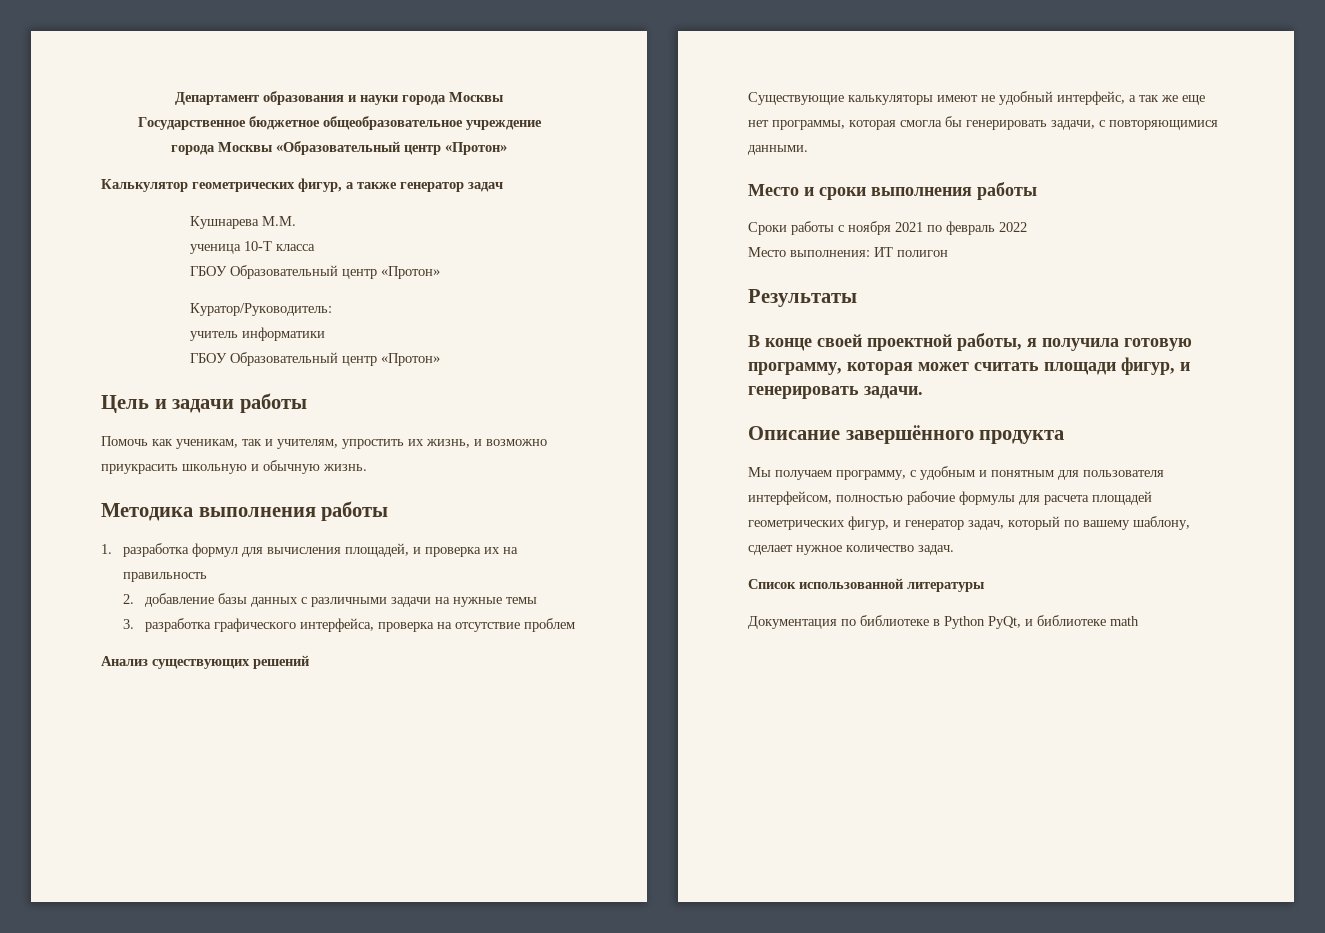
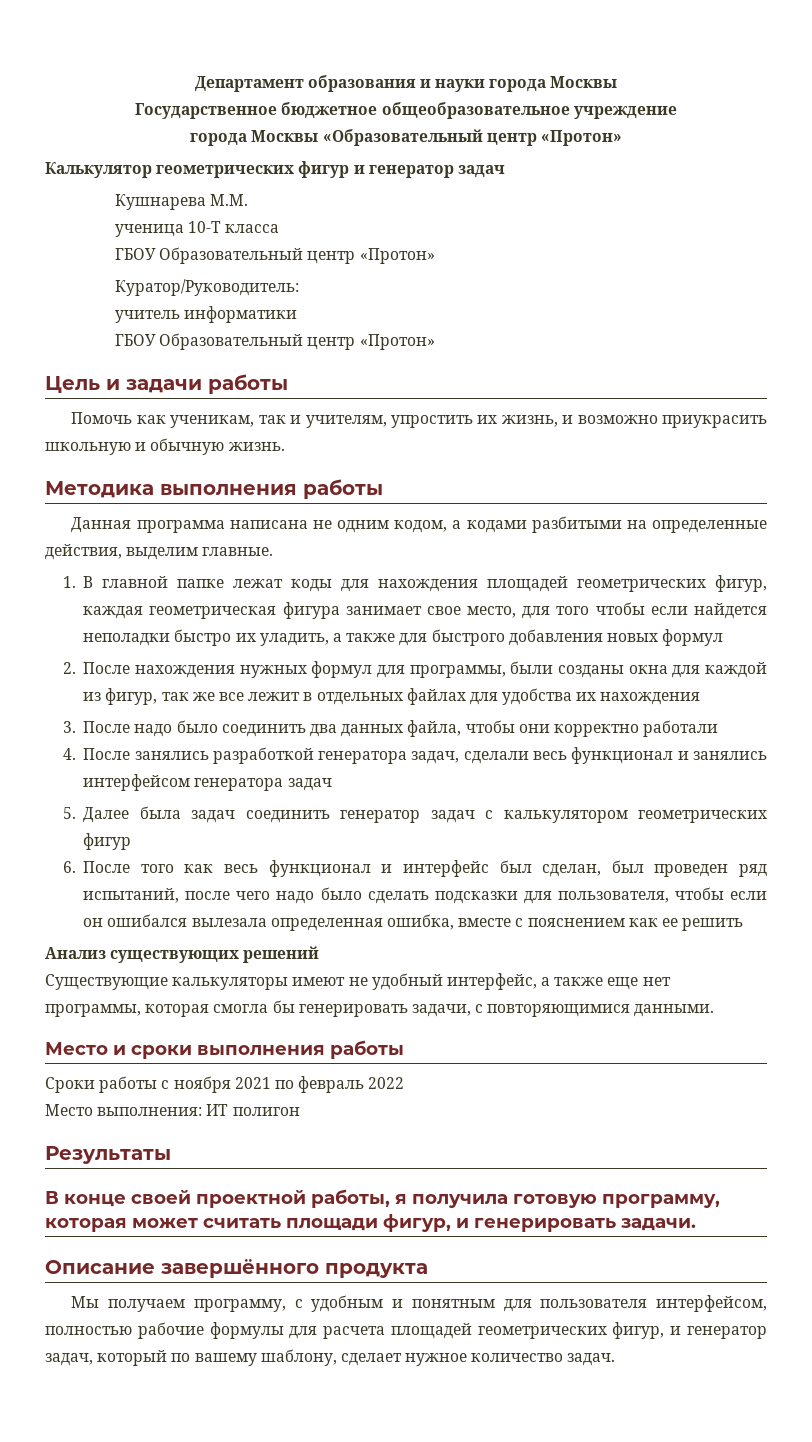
[298,178,397,192] фигур, а также -> [298,161,365,178] фигур и
[101,543,519,557] [123,572,208,582] [123,593,538,607] [123,618,576,632] 1. разработка формул для вычисления площадей, и проверка их на правильность // 2. добавление базы данных с различными задачи на нужные темы // 3. разработка графического интерфейса, проверка на отсутствие проблем -> [71,516,767,533] [45,544,274,560] [62,575,768,592] [83,602,768,619] [83,629,724,646] [62,661,768,678] [83,688,701,705] [62,720,719,737] [62,747,768,764] [83,774,332,791] [62,806,767,823] [83,833,132,850] [62,860,768,877] [83,887,767,904] [83,914,744,931] Данная программа написана не одним кодом, а кодами разбитыми на определенные действия, выделим главные. // 1. В главной папке лежат коды для нахождения площадей геометрических фигур, каждая геометрическая фигура занимает свое место, для того чтобы если найдется неполадки быстро их уладить, а также для быстрого добавления новых формул // 2. После нахождения нужных формул для программы, были созданы окна для каждой из фигур, так же все лежит в отдельных файлах для удобства их нахождения // 3. После надо было соединить два данных файла, чтобы они корректно работали // 4. После занялись разработкой генератора задач, сделали весь функционал и занялись интерфейсом генератора задач // 5. Далее была задач соединить генератор задач с калькулятором геометрических фигур // 6. После того как весь функционал и интерфейс был сделан, был проведен ряд испытаний, после чего надо было сделать подсказки для пользователя, чтобы если он ошибался вылезала определенная ошибка, вместе с пояснением как ее решить
[1139,95,1178,102] так же -> [554,977,604,986] также
[748,578,984,592] [748,615,1139,629] // Список использованной литературы // Документация по библиотеке в Python PyQt, и библиотеке math -> (616, 1359) none

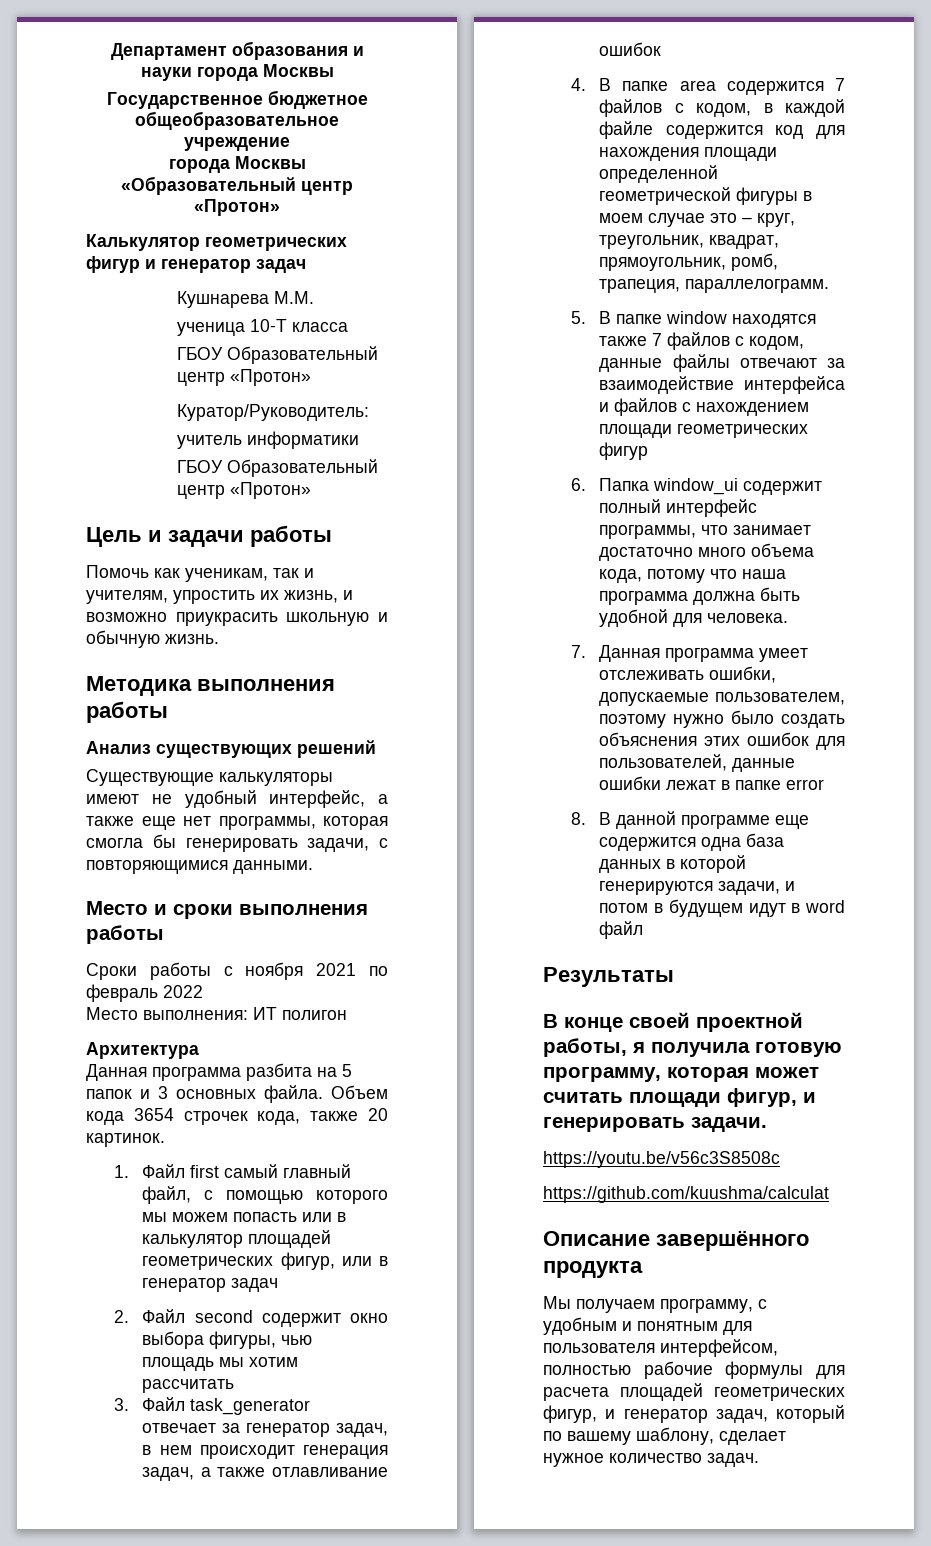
[71,516,767,533] [45,544,274,560] [62,575,768,592] [83,602,768,619] [83,629,724,646] [62,661,768,678] [83,688,701,705] [62,720,719,737] [62,747,768,764] [83,774,332,791] [62,806,767,823] [83,833,132,850] [62,860,768,877] [83,887,767,904] [83,914,744,931] // Данная программа написана не одним кодом, а кодами разбитыми на определенные действия, выделим главные. // 1. В главной папке лежат коды для нахождения площадей геометрических фигур, каждая геометрическая фигура занимает свое место, для того чтобы если найдется неполадки быстро их уладить, а также для быстрого добавления новых формул // 2. После нахождения нужных формул для программы, были созданы окна для каждой из фигур, так же все лежит в отдельных файлах для удобства их нахождения // 3. После надо было соединить два данных файла, чтобы они корректно работали // 4. После занялись разработкой генератора задач, сделали весь функционал и занялись интерфейсом генератора задач // 5. Далее была задач соединить генератор задач с калькулятором геометрических фигур // 6. После того как весь функционал и интерфейс был сделан, был проведен ряд испытаний, после чего надо было сделать подсказки для пользователя, чтобы если он ошибался вылезала определенная ошибка, вместе с пояснением как ее решить -> (168, 712) none
(300, 1111) none -> [86,1042,199,1059] [86,1063,352,1081] [86,1085,388,1103] [86,1108,389,1125] [86,1133,165,1147] [114,1164,352,1178] [142,1186,388,1204] [142,1212,347,1222] [142,1230,332,1248] [142,1252,389,1270] [142,1278,279,1292] [114,1309,388,1327] [142,1331,313,1349] [142,1357,299,1371] [142,1379,235,1393] [114,1397,311,1415] [142,1423,388,1437] [142,1445,388,1459] [142,1467,388,1481] [599,42,662,56] [571,78,845,95] [599,99,845,117] [599,121,845,139] [599,147,778,161] [599,165,719,183] [599,187,813,205] [599,213,796,227] [599,235,780,249] [599,253,779,271] [599,279,830,293] [571,311,817,328] [599,332,805,350] [599,354,845,372] [599,376,845,394] [599,398,810,416] [599,424,809,438] [599,442,649,460] [571,478,823,495] [599,499,758,517] [599,525,812,539] [599,543,815,561] [599,569,787,583] [599,587,801,605] [599,609,789,627] [571,645,809,662] [599,666,777,683] [599,692,845,706] [599,710,845,728] [599,732,845,750] [599,754,796,772] [599,776,825,790] [571,811,810,829] [599,833,785,851] [599,855,747,873] [599,881,796,895] [599,899,845,917] [599,921,644,939] // Архитектура // Данная программа разбита на 5 папок и 3 основных файла. Объем кода 3654 строчек кода, также 20 картинок. // 1. Файл first самый главный файл, с помощью которого мы можем попасть или в калькулятор площадей геометрических фигур, или в генератор задач // 2. Файл second содержит окно выбора фигуры, чью площадь мы хотим рассчитать // 3. Файл task_generator отвечает за генератор задач, в нем происходит генерация задач, а также отлавливание ошибок // 4. В папке area содержится 7 файлов с кодом, в каждой файле содержится код для нахождения площади определенной геометрической фигуры в моем случае это – круг, треугольник, квадрат, прямоугольник, ромб, трапеция, параллелограмм. // 5. В папке window находятся также 7 файлов с кодом, данные файлы отвечают за взаимодействие интерфейса и файлов с нахождением площади геометрических фигур // 6. Папка window_ui содержит полный интерфейс программы, что занимает достаточно много объема кода, потому что наша программа должна быть удобной для человека. // 7. Данная программа умеет отслеживать ошибки, допускаемые пользователем, поэтому нужно было создать объяснения этих ошибок для пользователей, данные ошибки лежат в папке error // 8. В данной программе еще содержится одна база данных в которой генерируются задачи, и потом в будущем идут в word файл
(696, 1224) none -> [543,1151,780,1168] [543,1186,829,1203] // https://youtu.be/v56c3S8508c // https://github.com/kuushma/calculat

